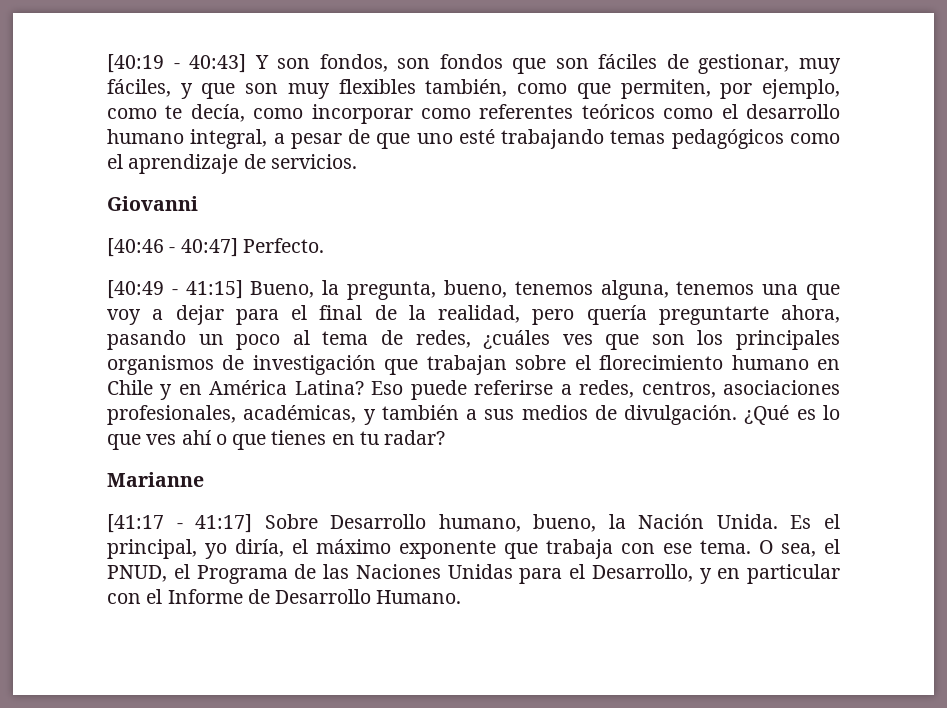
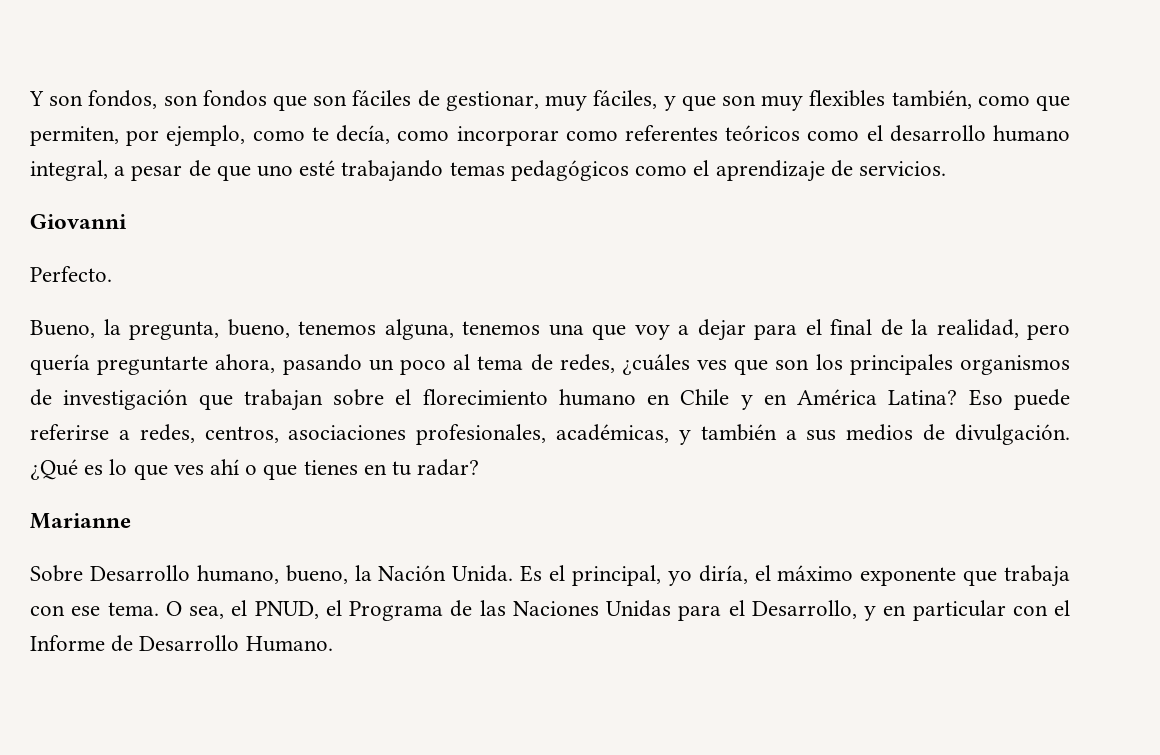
[107,54,247,73] [40:19 - 40:43] -> (29, 98) none
[107,238,324,257] [107,280,243,299] [40:46 - 40:47] Perfecto. // [40:49 - 41:15] -> [30,266,112,282] Perfecto. //
[107,514,253,533] [41:17 - 41:17] -> (131, 521) none

